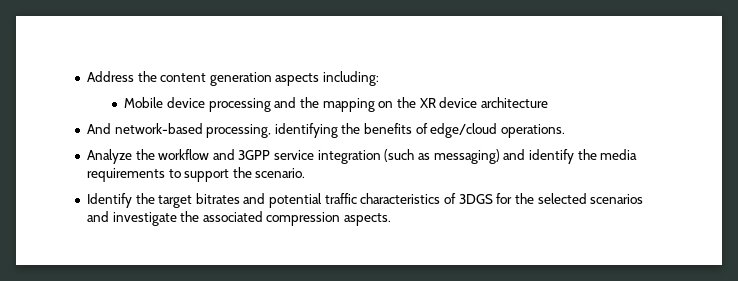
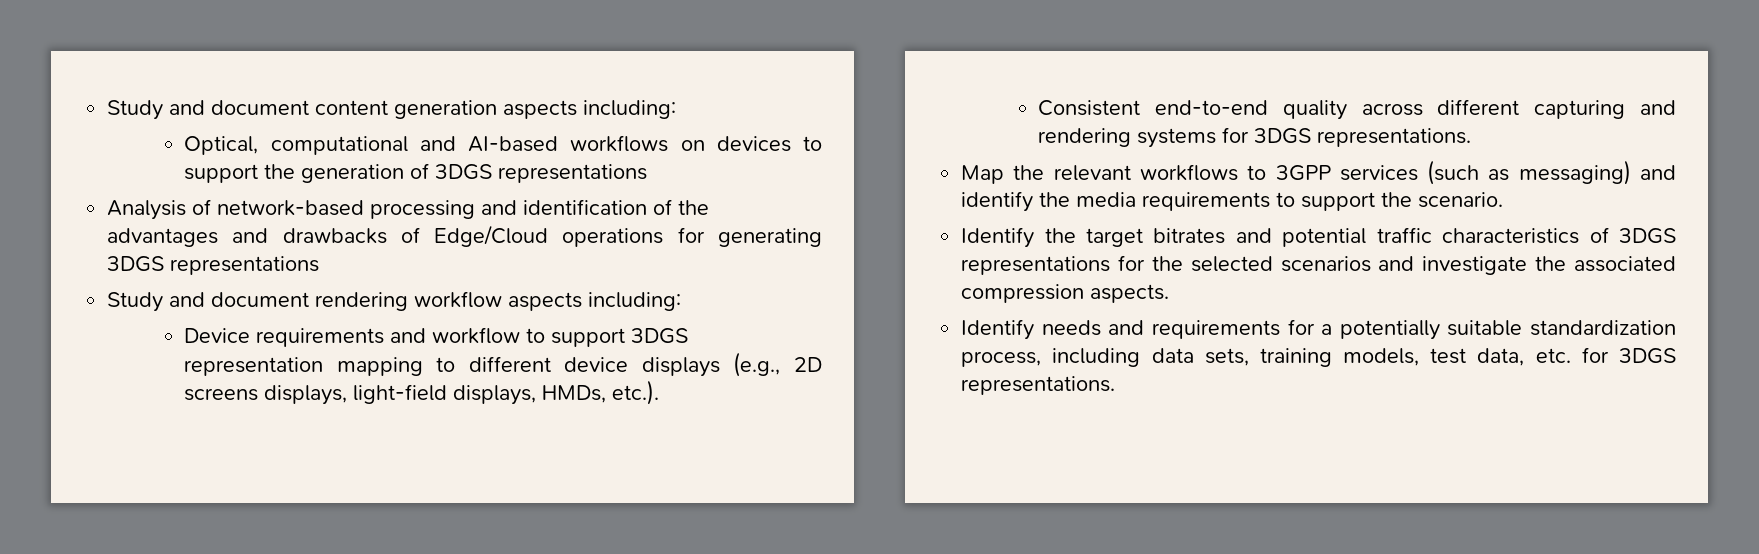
[86,71,157,82] Address the -> [107,100,310,120] Study and document
[124,97,548,112] [86,123,566,138] [86,149,381,164] Mobile device processing and the mapping on the XR device architecture // And network-based processing, identifying the benefits of edge/cloud operations. // Analyze the workflow and 3GPP service integration -> [184,135,822,155] [184,163,648,183] [107,199,710,220] [107,225,822,247] [107,256,320,275] [107,291,682,312] [184,327,689,347] [184,352,822,377] [184,380,660,405] [1038,99,1676,120] [1038,127,1472,148] [961,164,1418,184] Optical, computational and AI-based workflows on devices to support the generation of 3DGS representations // Analysis of network-based processing and identification of the advantages and drawbacks of Edge/Cloud operations for generating 3DGS representations // Study and document rendering workflow aspects including: // Device requirements and workflow to support 3DGS representation mapping to different device displays (e.g., 2D screens displays, light-field displays, HMDs, etc.). // Consistent end-to-end quality across different capturing and rendering systems for 3DGS representations. // Map the relevant workflows to 3GPP services
(493, 199) none -> [961,256,1111,275] representations
(392, 219) none -> [961,319,1676,340] [961,347,1676,367] [961,376,1116,395] // Identify needs and requirements for a potentially suitable standardization process, including data sets, training models, test data, etc. for 3DGS representations.

